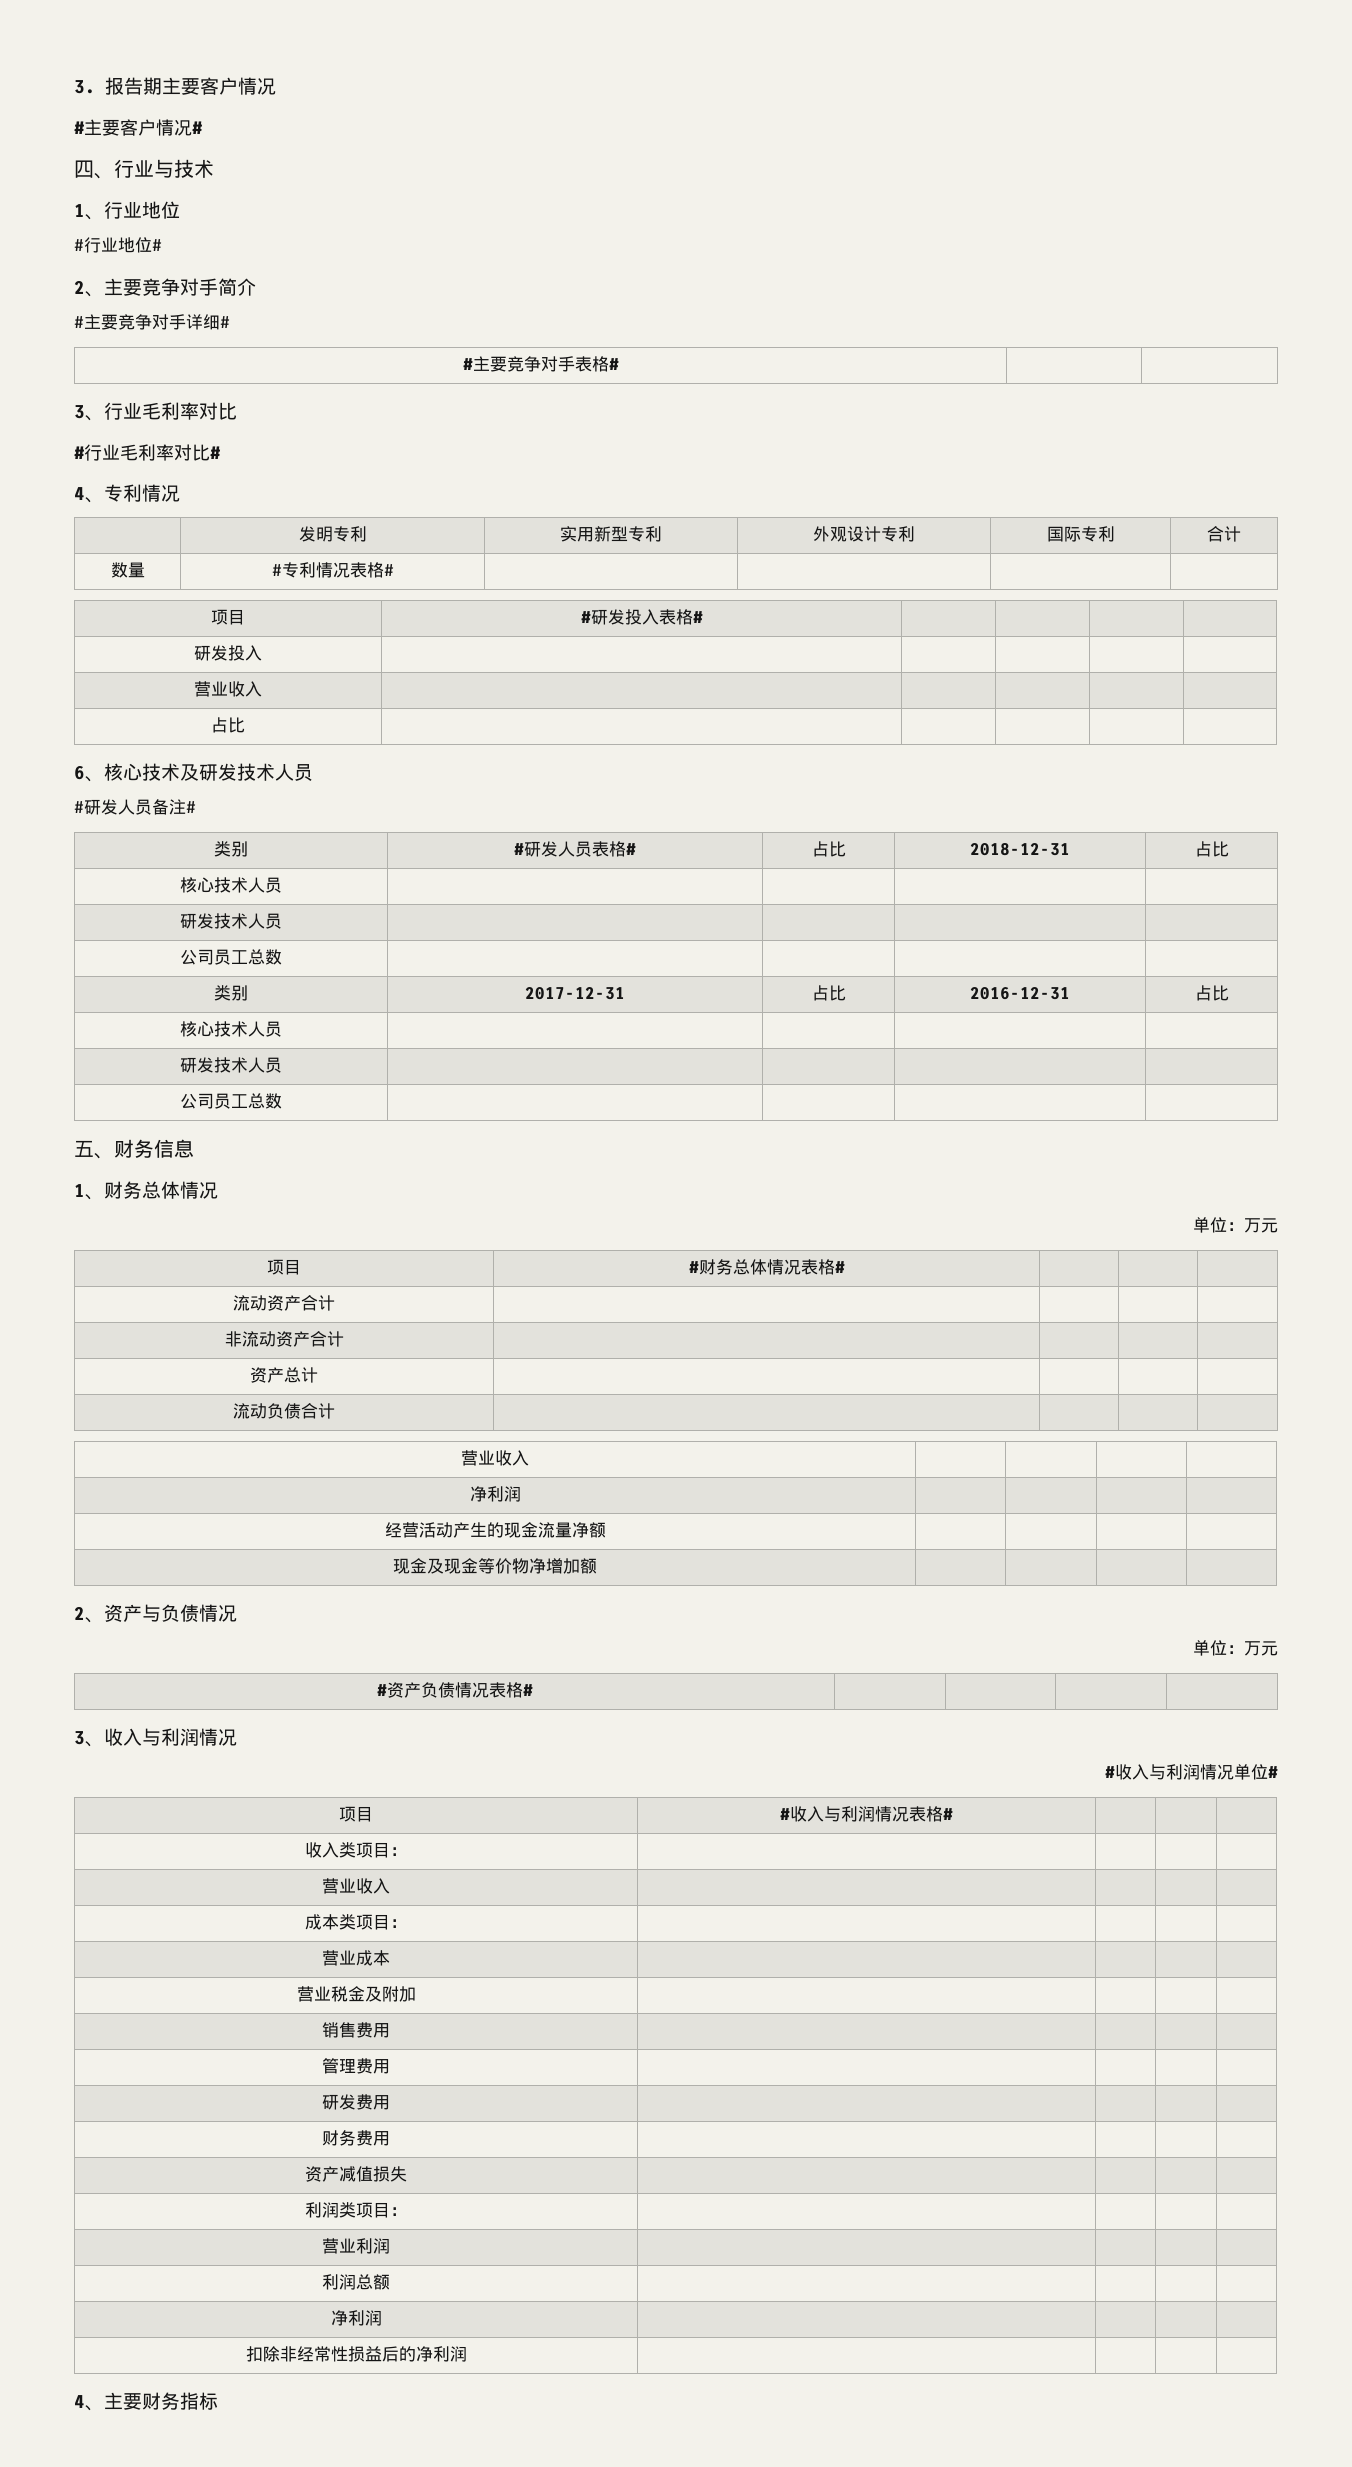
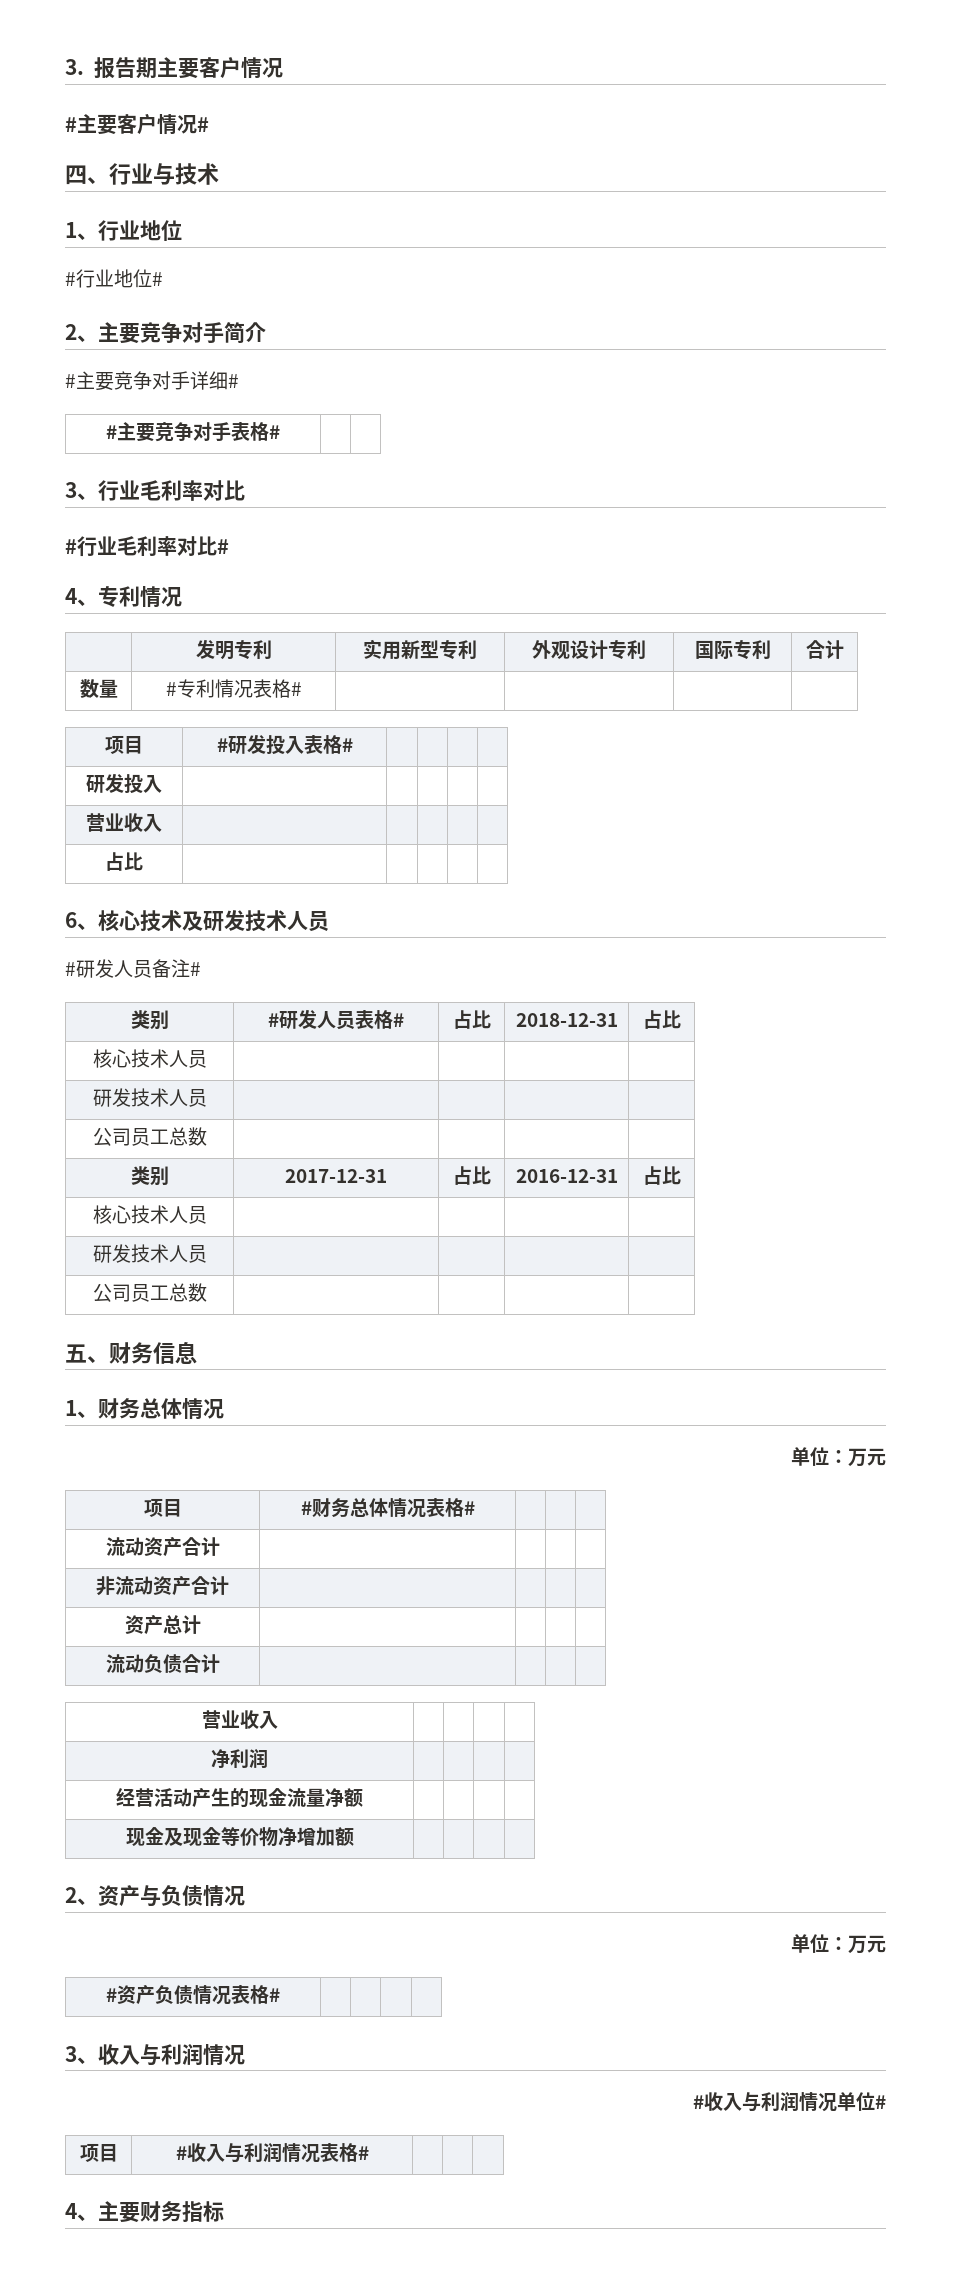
[305,1842,407,1858] [322,1878,390,1894] [305,1914,407,1930] [322,1950,390,1966] [296,1986,416,2002] [322,2022,390,2038] [322,2058,390,2074] [322,2094,390,2110] [322,2130,390,2146] [305,2166,407,2182] [305,2202,407,2218] [322,2238,390,2254] [322,2274,390,2290] [330,2310,382,2326] [245,2346,467,2362] // 收入类项目： | | | | // 营业收入 | | | | // 成本类项目： | | | | // 营业成本 | | | | // 营业税金及附加 | | | | // 销售费用 | | | | // 管理费用 | | | | // 研发费用 | | | | // 财务费用 | | | | // 资产减值损失 | | | | // 利润类项目： | | | | // 营业利润 | | | | // 利润总额 | | | | // 净利润 | | | | // 扣除非经常性损益后的净利润 | | | | -> (369, 2153) none

